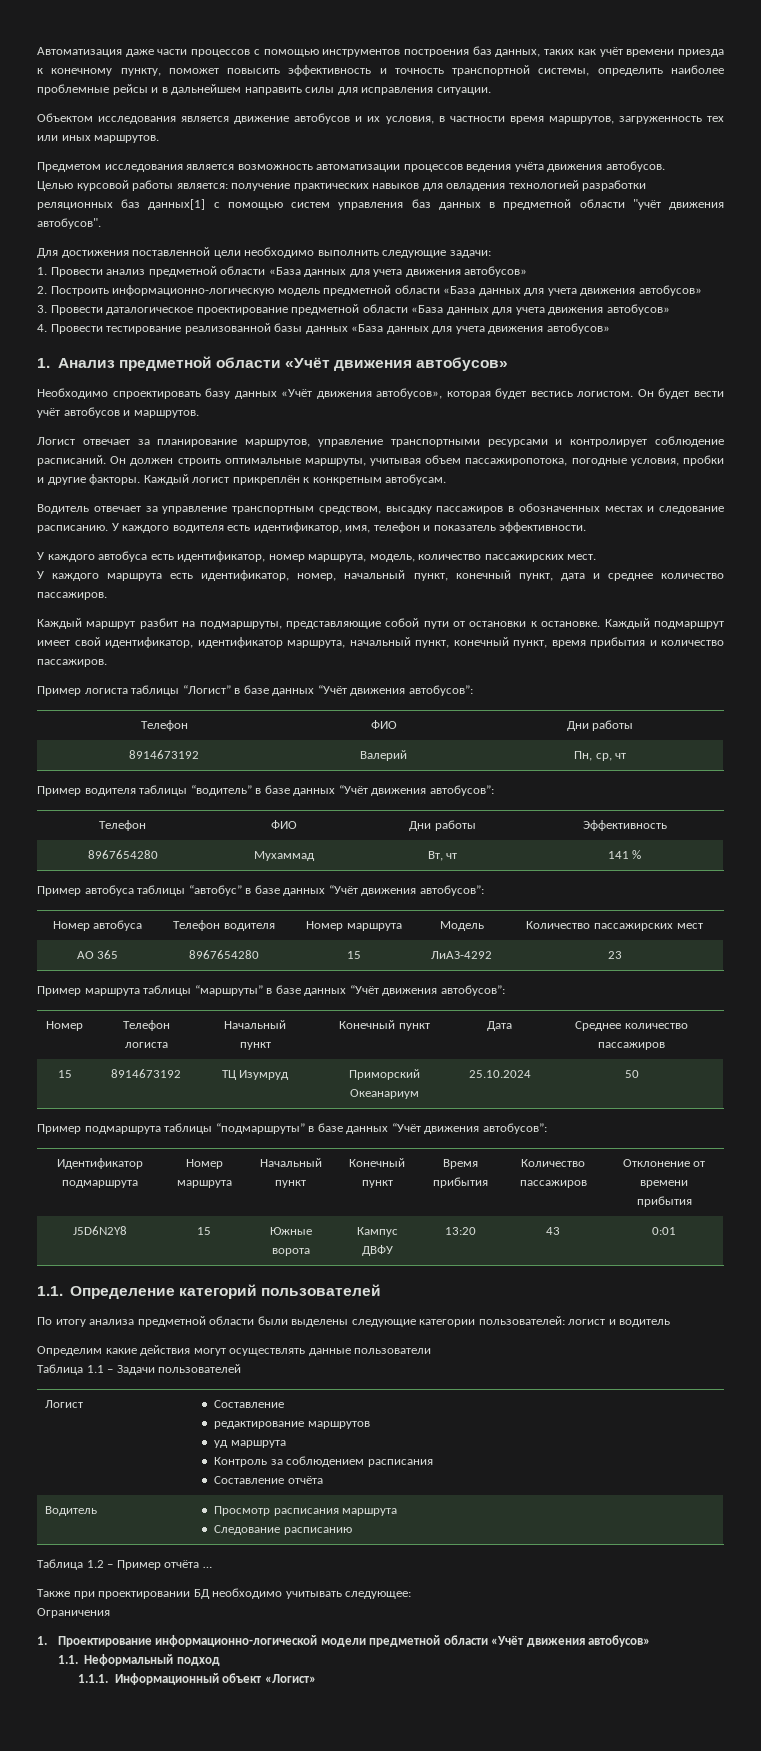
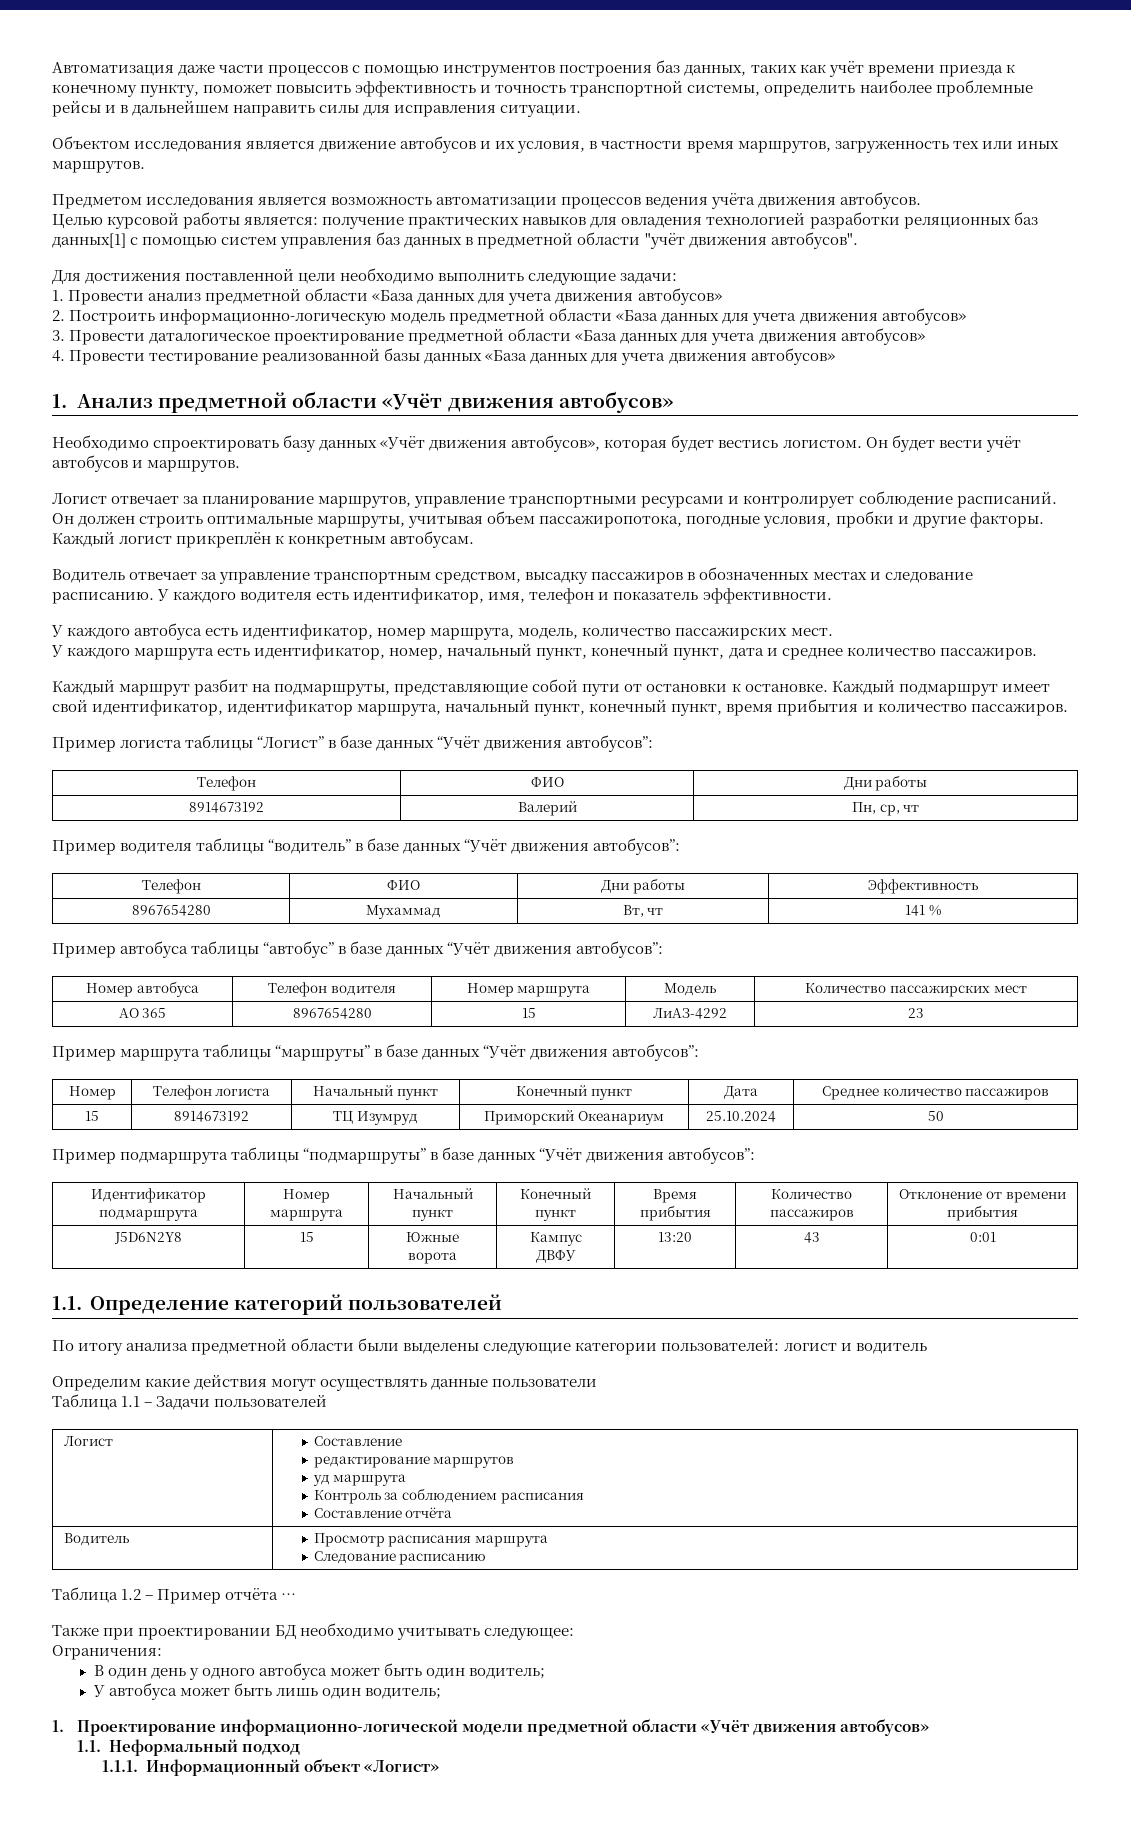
[37,1608,110,1618] Ограничения -> [52,1645,162,1660] [93,1663,545,1680] [92,1683,441,1700] Ограничения: // В один день у одного автобуса может быть один водитель; // У автобуса может быть лишь один водитель;

